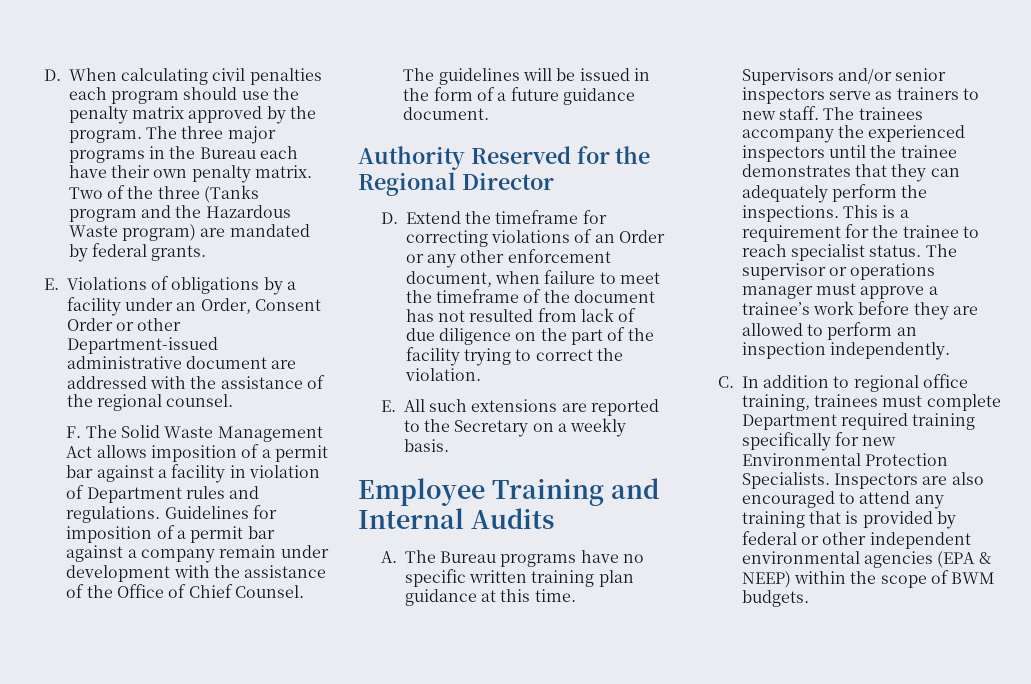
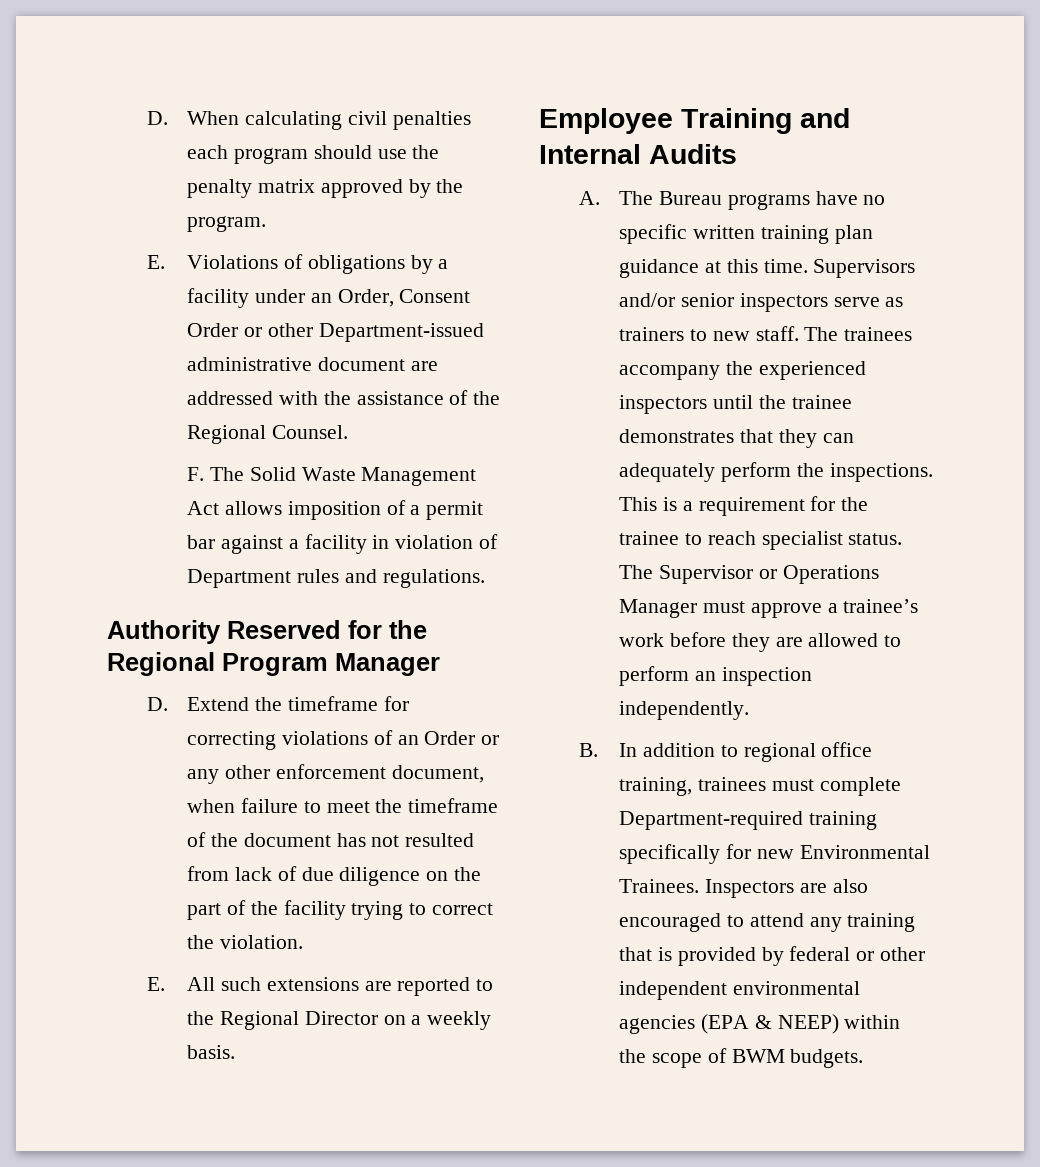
[146,126,276,144] [68,146,298,163] [68,165,312,183] [68,185,259,203] [68,205,291,222] [68,224,310,241] [68,243,207,262] The three major programs in the Bureau each have their own penalty matrix. Two of the three (Tanks program and the Hazardous Waste program) are mandated by federal grants. -> (267, 224) none
[97,394,234,411] regional counsel. -> [187,425,349,444] Regional Counsel.
[164,505,278,519] [66,525,275,543] [66,545,329,563] [66,565,327,582] [66,584,304,598] [403,68,650,85] [403,87,635,105] [403,107,490,120] Guidelines for imposition of a permit bar against a company remain under development with the assistance of the Office of Chief Counsel. The guidelines will be issued in the form of a future guidance document. -> (485, 578) none
[461,172,554,190] Director -> [222,653,440,676] Program Manager
[454,420,529,437] Secretary -> [220,1011,378,1030] Regional Director
[741,263,936,280] [741,286,813,299] supervisor or operations manager -> [659,565,879,584] [619,599,698,618] Supervisor or Operations Manager
[717,376,734,388] C. -> [579,743,599,757] B.
[741,413,909,430] Department required -> [619,811,804,830] Department-required
[865,453,949,466] [741,472,830,489] Protection Specialists. -> [619,879,700,893] Trainees.

